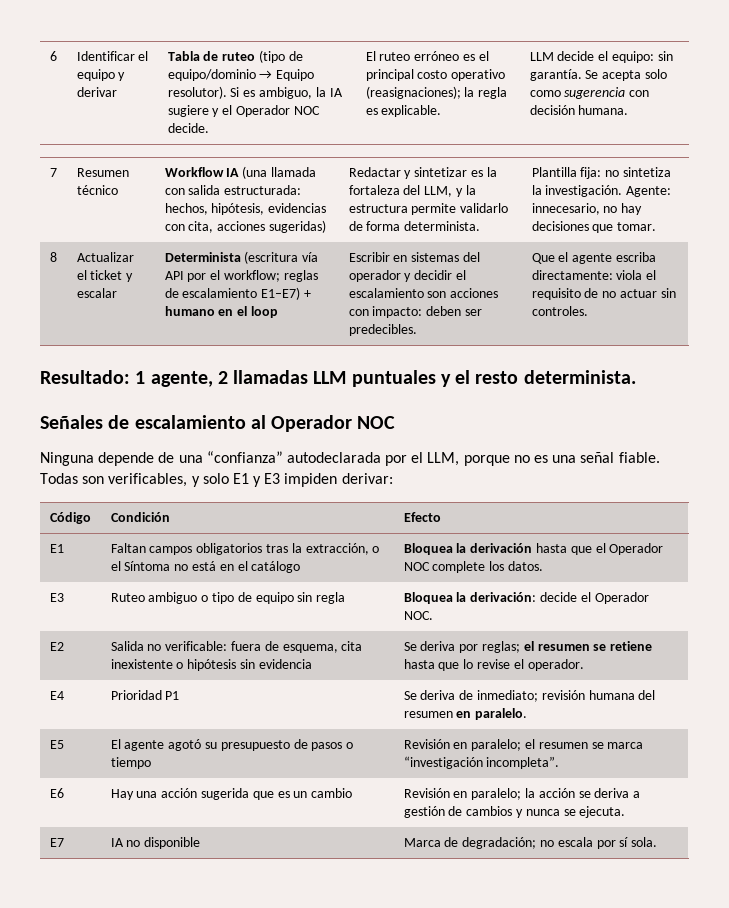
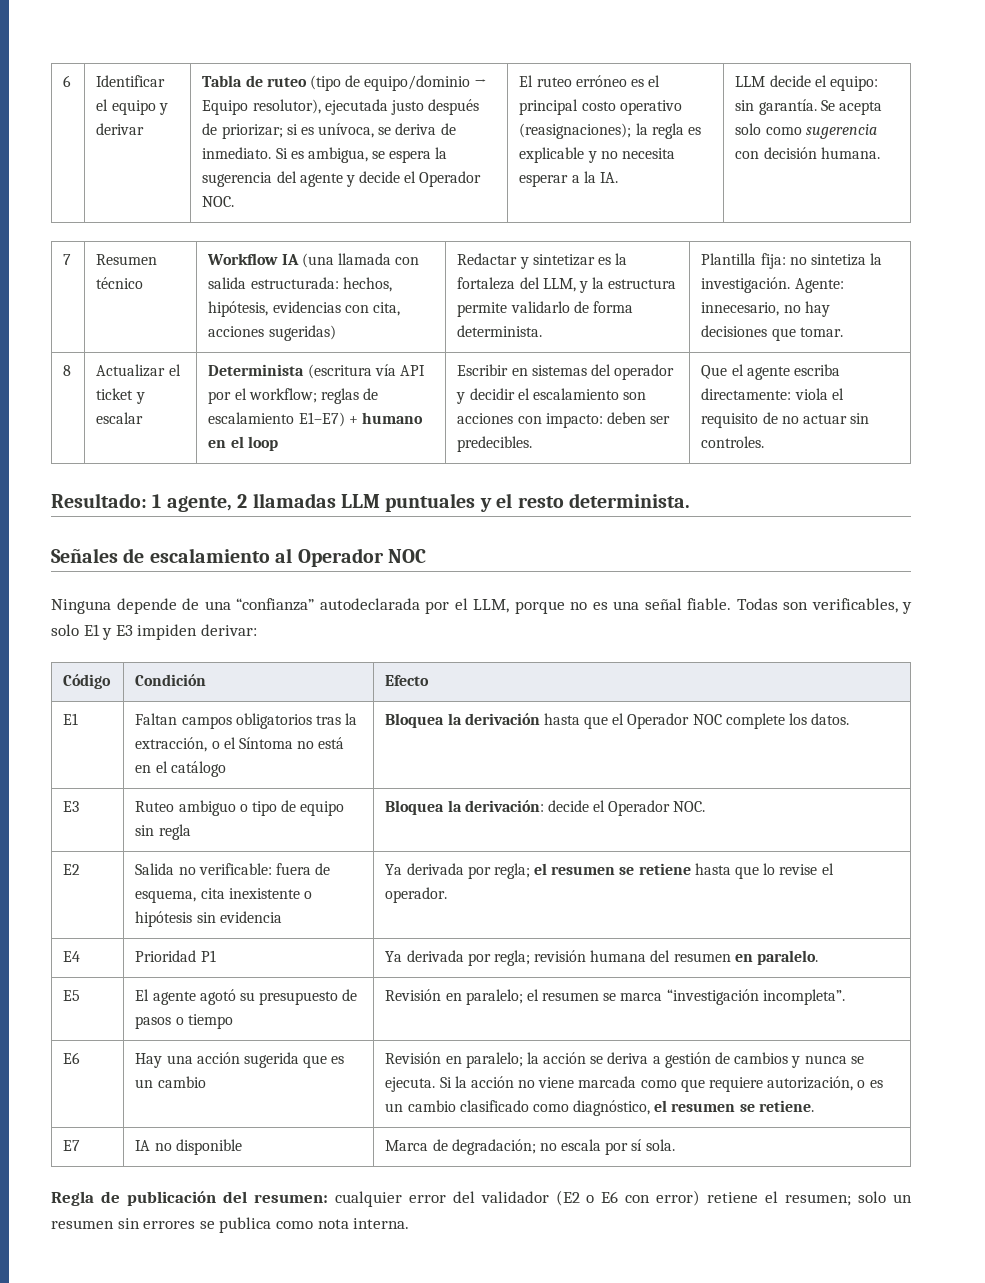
[167,86,343,99] [167,105,320,117] [167,123,209,133] resolutor). Si es ambiguo, la IA sugiere y el Operador NOC decide. -> [252,99,480,115] [202,123,456,139] [202,147,448,163] [202,171,482,187] [202,196,235,207] resolutor), ejecutada justo después de priorizar; si es unívoca, se deriva de inmediato. Si es ambigua, se espera la sugerencia del agente y decide el Operador NOC.
[381,105,442,117] explicable. -> [519,147,675,163] [519,171,618,187] explicable y no necesita esperar a la IA.
[403,641,520,653] Se deriva por reglas; -> [385,863,530,879] Ya derivada por regla;
[403,690,538,702] Se deriva de inmediato; -> [385,950,530,966] Ya derivada por regla;
(626, 812) none -> [439,1076,883,1092] [385,1100,814,1116] Si la acción no viene marcada como que requiere autorización, o es un cambio clasificado como diagnóstico, el resumen se retiene.
(658, 842) none -> [51,1190,913,1207] [51,1217,410,1233] // Regla de publicación del resumen: cualquier error del validador (E2 o E6 con error) retiene el resumen; solo un resumen sin errores se publica como nota interna.

